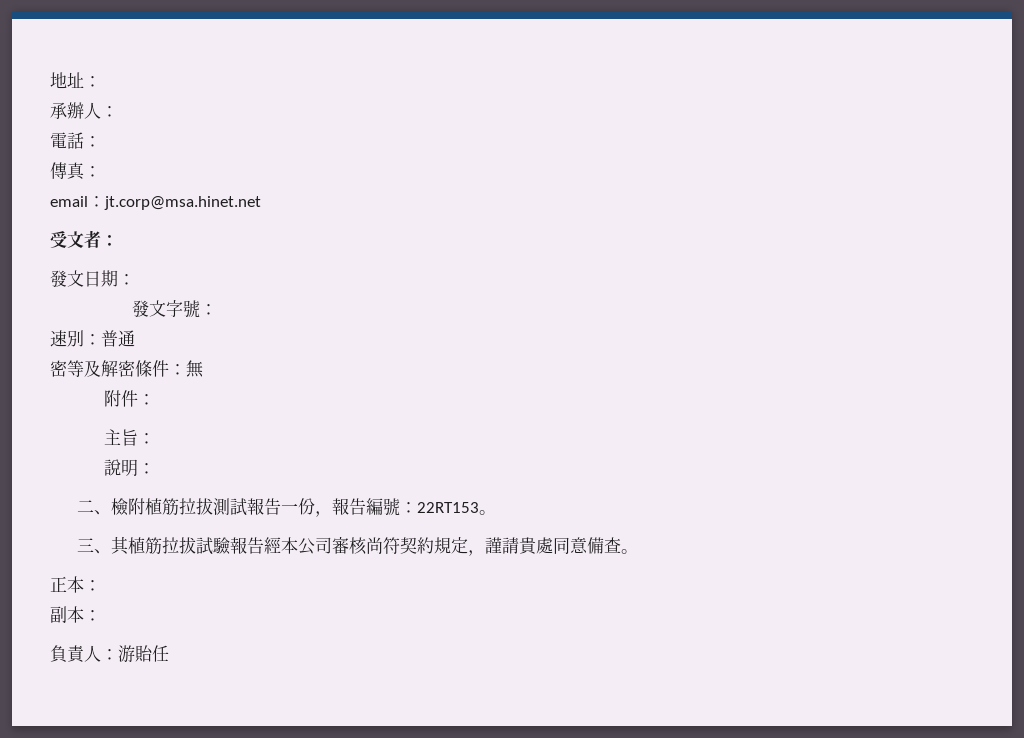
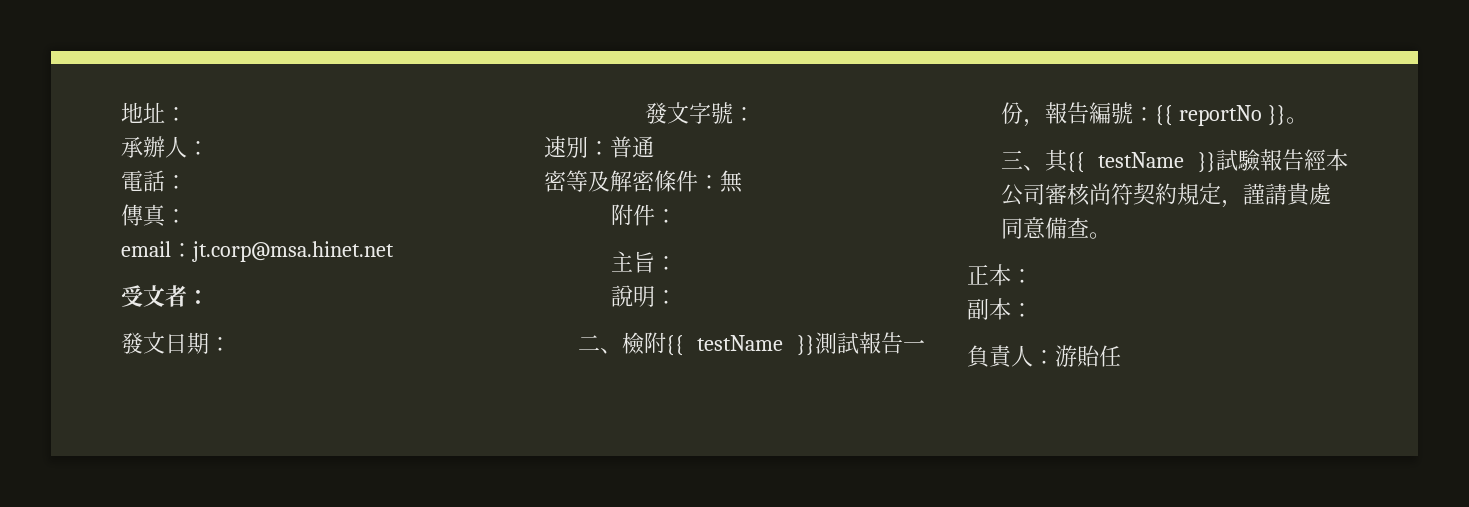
[145,498,214,516] 植筋拉拔 -> [665,335,815,356] {{ testName }}
[417,502,480,513] 22RT153 -> [1154,105,1286,126] {{ reportNo }}
[128,537,197,555] 植筋拉拔 -> [1066,152,1216,173] {{ testName }}

